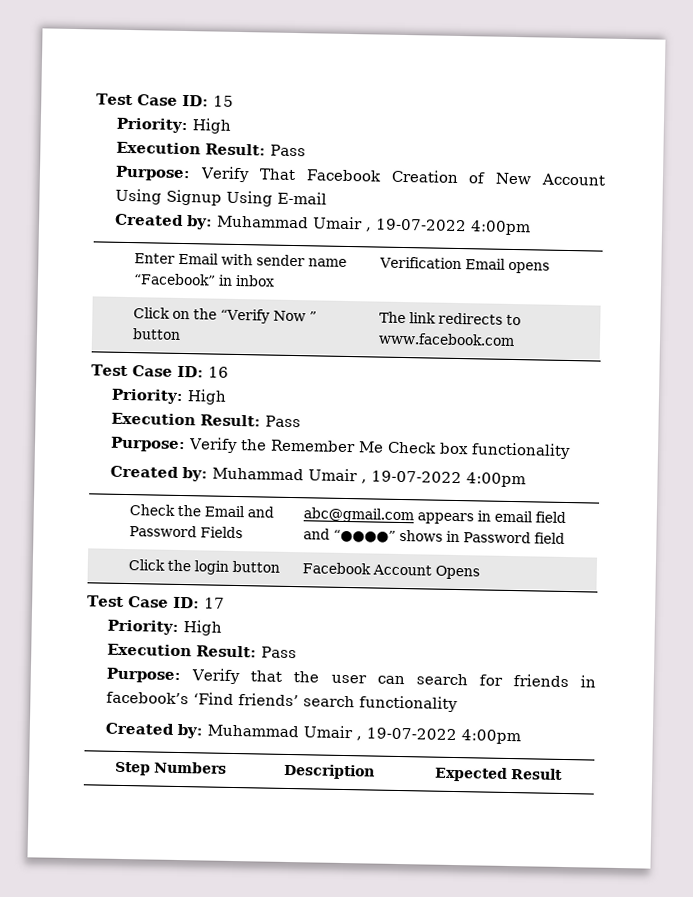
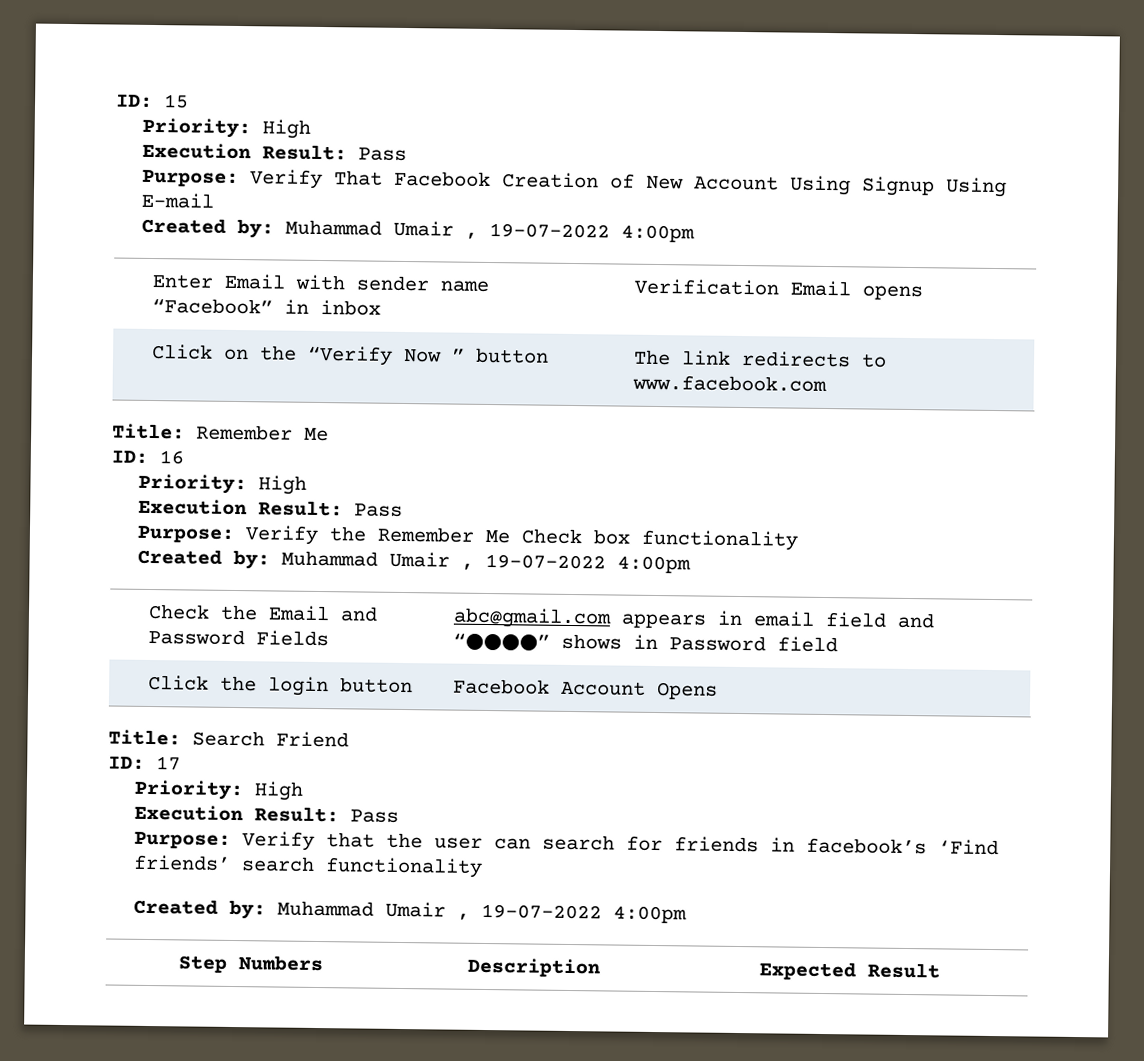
[96,93,178,106] Test Case -> (115, 101) none
[91,364,173,377] Test Case -> [112,423,329,442] Title: Remember Me //
[87,595,169,608] Test Case -> [108,729,349,748] Title: Search Friend //

